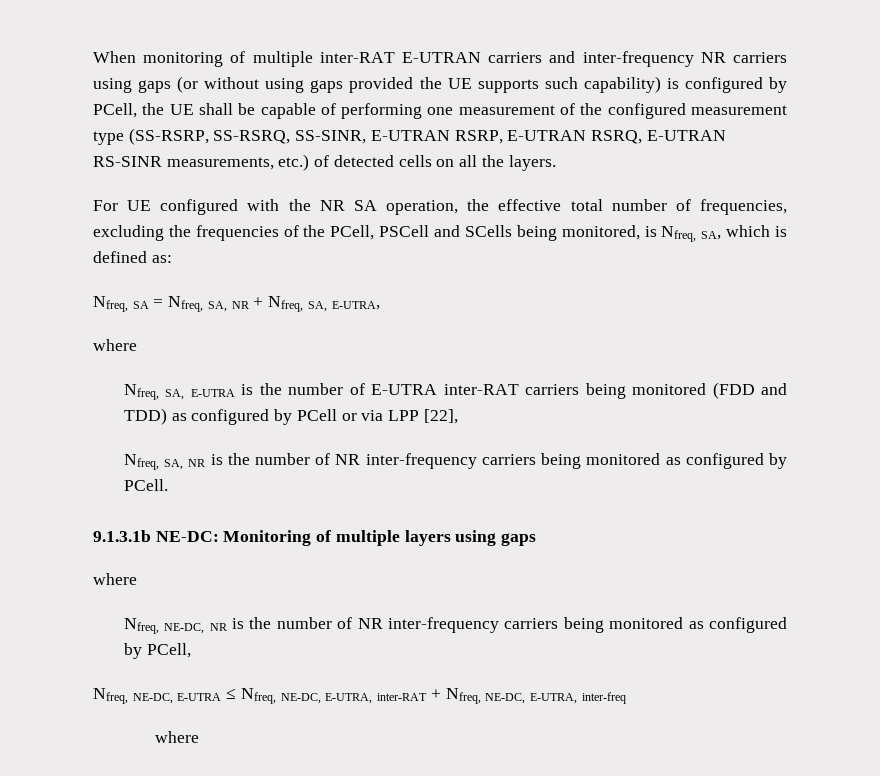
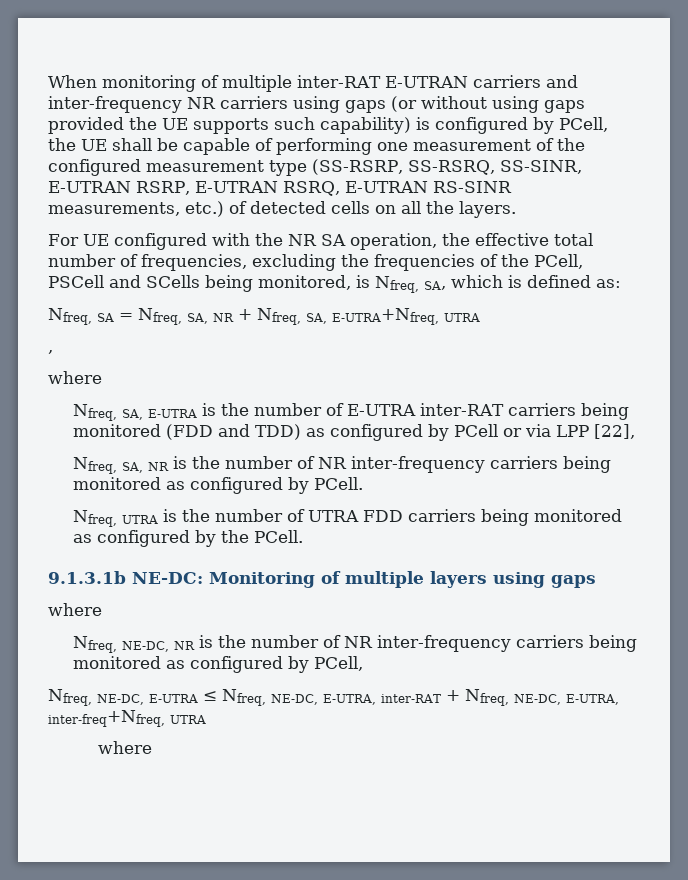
[331,301,380,310] E-UTRA, -> [332,308,480,325] [48,350,53,354] E-UTRA+Nfreq, UTRA // ,
(168, 485) none -> [73,509,623,527] [73,530,304,547] // Nfreq, UTRA is the number of UTRA FDD carriers being monitored as configured by the PCell.
[581,692,626,704] inter-freq -> [48,710,206,727] inter-freq+Nfreq, UTRA

